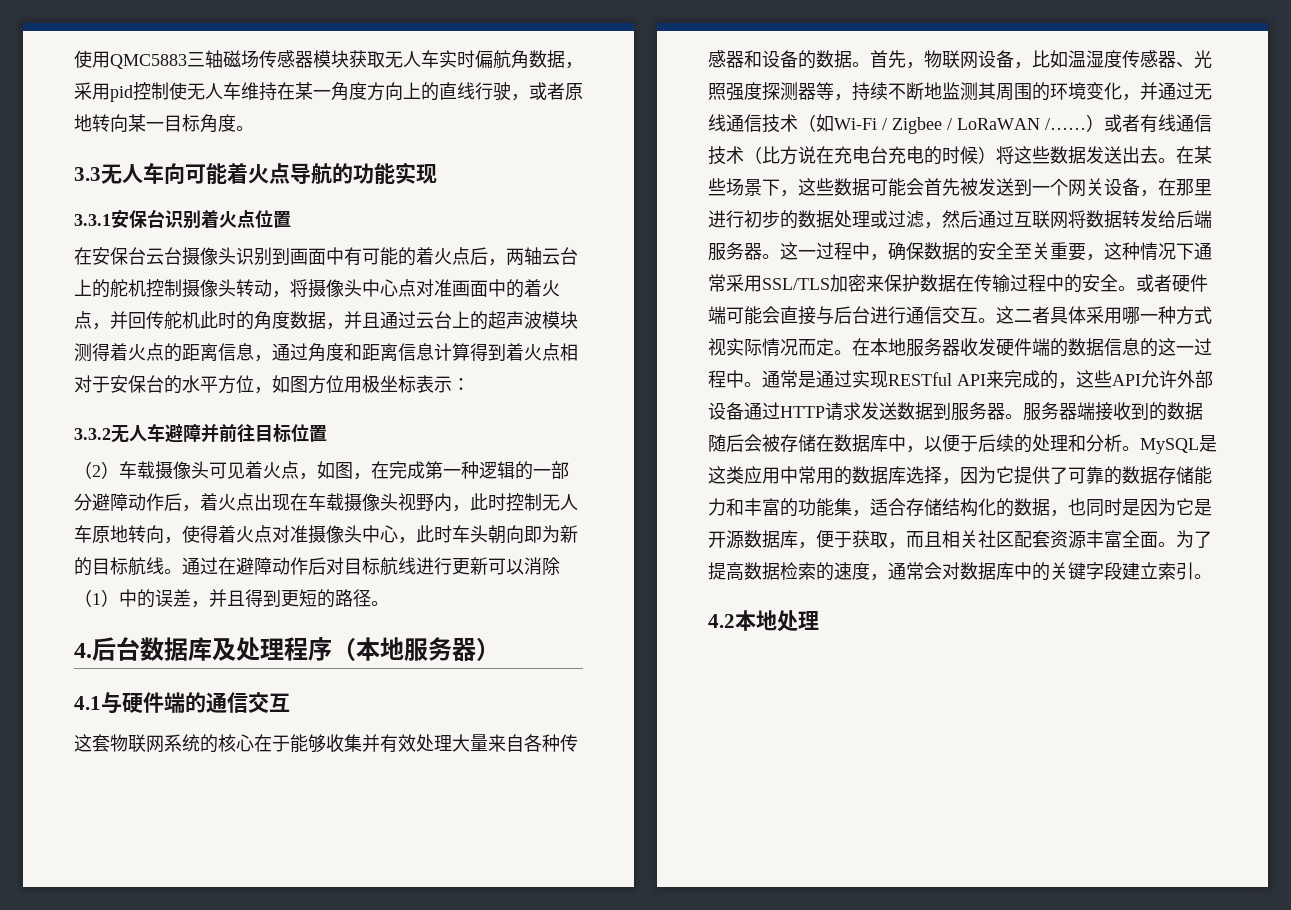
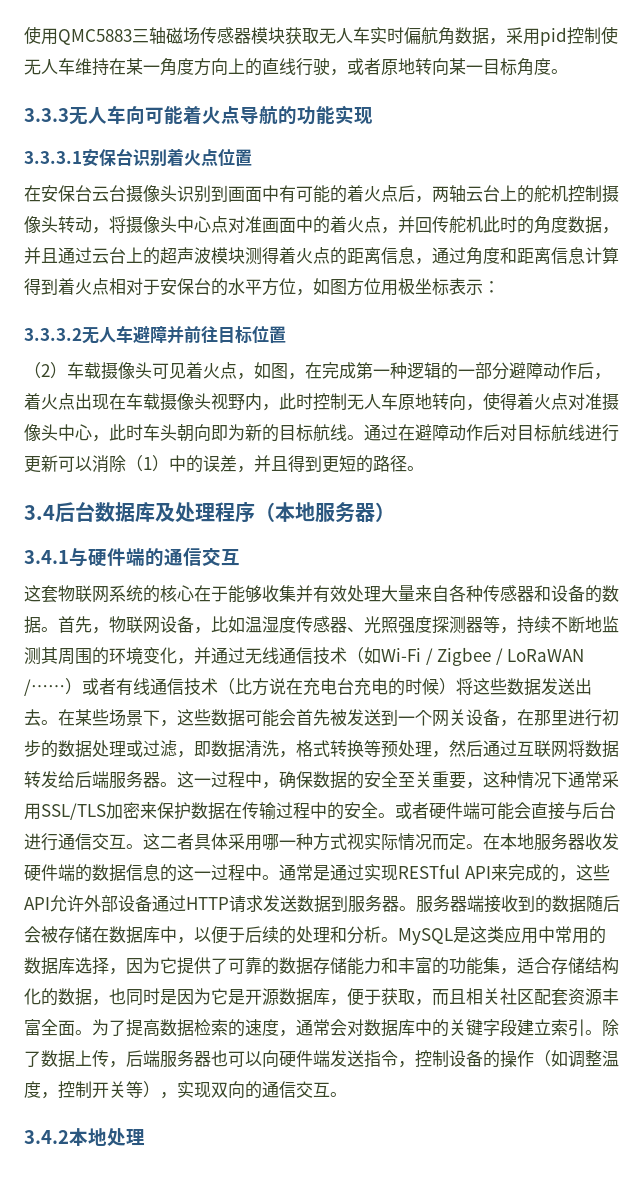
[74,167,101,181] 3.3 -> [24,108,69,122] 3.3.3
[74,214,111,226] 3.3.1 -> [24,151,82,164] 3.3.3.1
[74,428,111,440] 3.3.2 -> [24,328,82,341] 3.3.3.2
[74,643,92,658] 4. -> [24,505,55,520] 3.4
[74,696,101,710] 4.1 -> [24,550,69,564] 3.4.1
(942, 225) none -> [194,740,449,758] 即数据清洗，格式转换等预处理，
[708,614,735,628] // 4.2 -> [602,1019,619,1036] [24,1050,619,1068] [24,1081,347,1099] [24,1130,69,1144] 除了数据上传，后端服务器也可以向硬件端发送指令，控制设备的操作（如调整温度，控制开关等），实现双向的通信交互。 // 3.4.2

